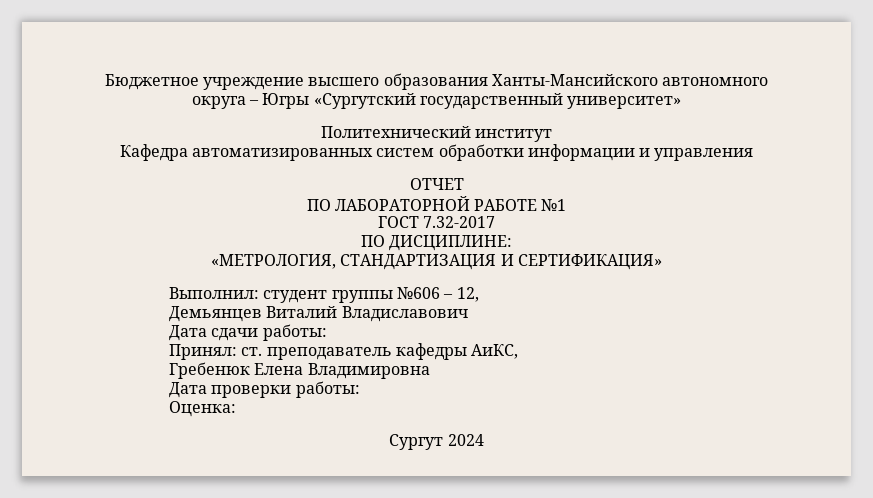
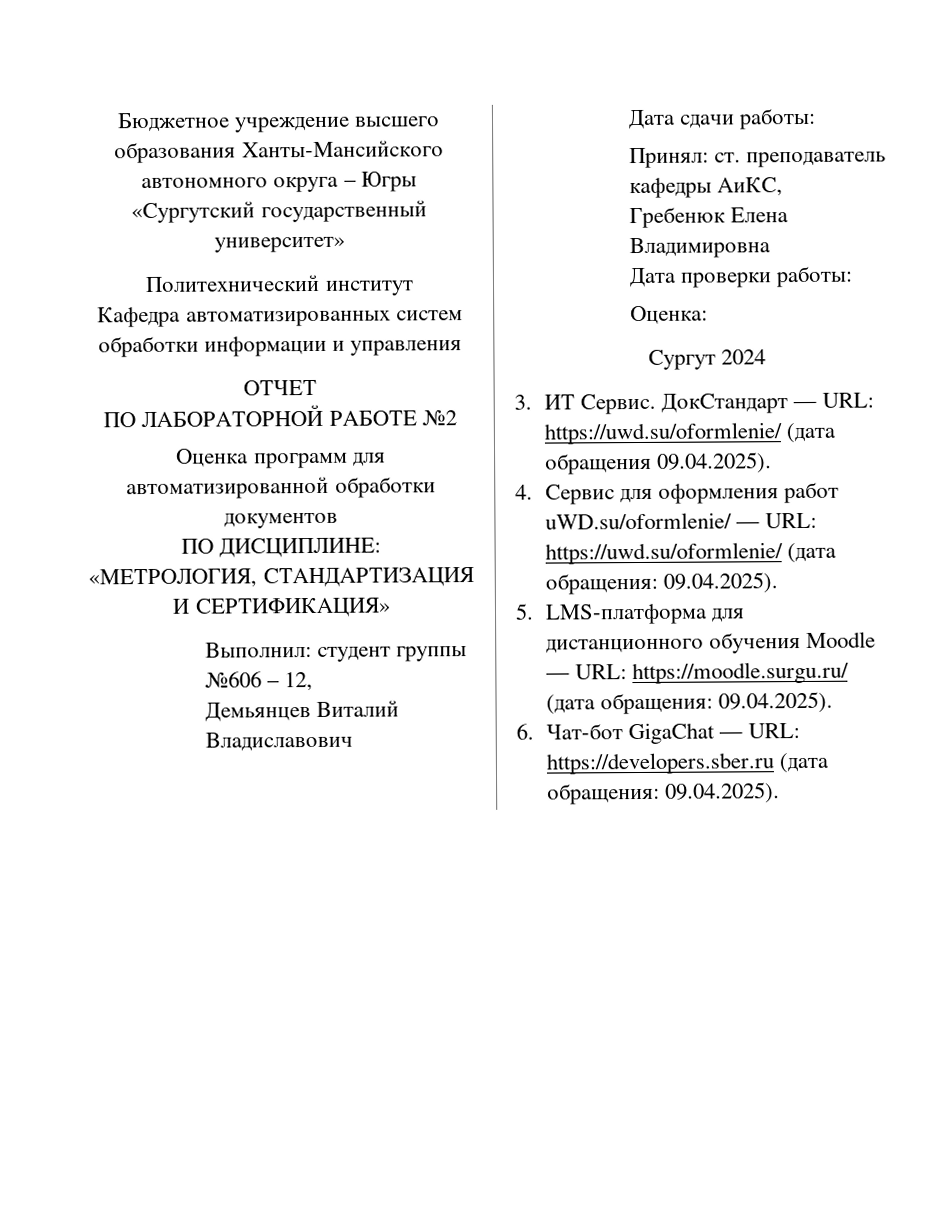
[541,199,567,211] [377,216,496,228] №1 // ГОСТ 7.32-2017 -> [421,410,457,426] [175,448,386,469] [126,476,436,500] [224,512,338,529] №2 // Оценка программ для автоматизированной обработки документов
(484, 440) none -> [514,392,875,415] [544,422,837,445] [545,452,773,475] [515,481,840,505] [545,512,818,530] [545,542,838,565] [545,572,779,595] [515,603,746,625] [546,631,877,654] [546,661,850,685] [546,691,834,715] [516,722,801,745] [546,752,830,775] [547,782,781,805] // 3. ИТ Сервис. ДокСтандарт — URL: https://uwd.su/oformlenie/ (дата обращения 09.04.2025). // 4. Сервис для оформления работ uWD.su/oformlenie/ — URL: https://uwd.su/oformlenie/ (дата обращения: 09.04.2025). // 5. LMS-платформа для дистанционного обучения Moodle — URL: https://moodle.surgu.ru/ (дата обращения: 09.04.2025). // 6. Чат-бот GigaChat — URL: https://developers.sber.ru (дата обращения: 09.04.2025).

